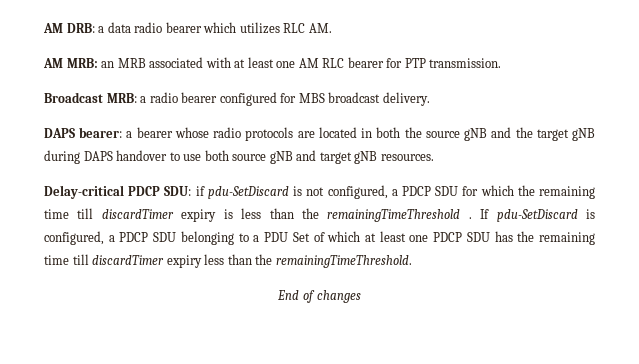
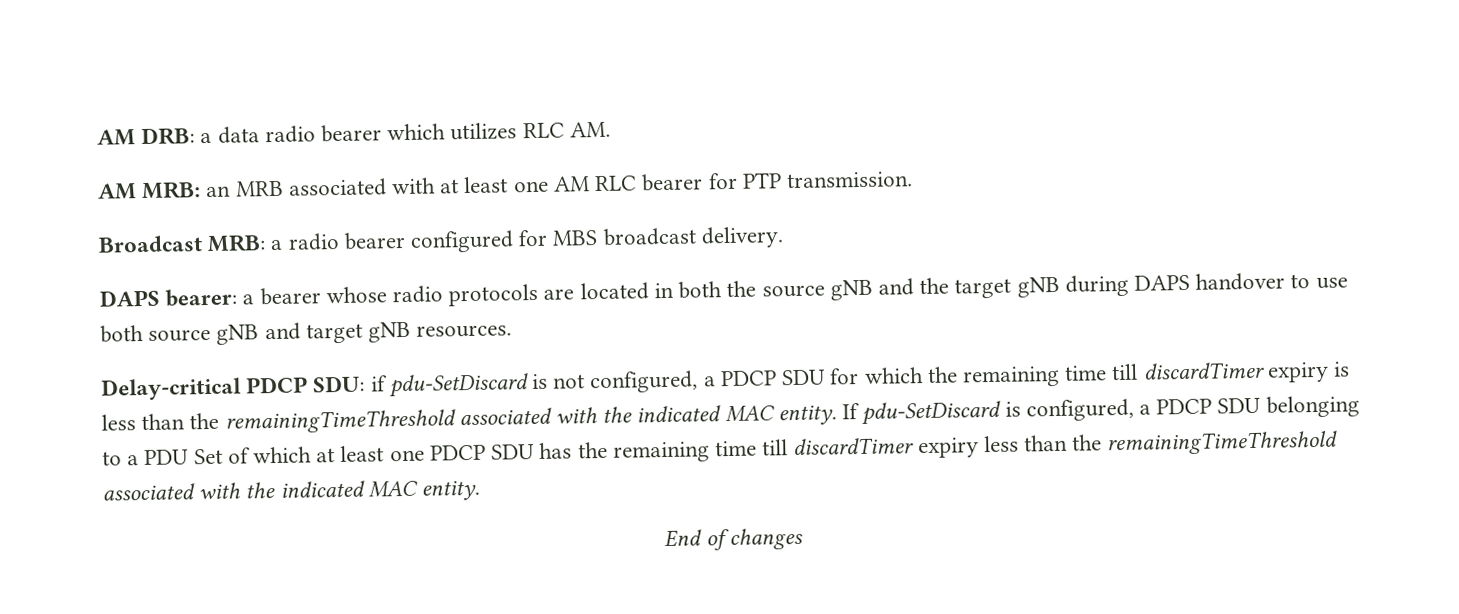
[468,217,472,219] . -> [458,404,837,426] associated with the indicated MAC entity.
[275,255,412,268] remainingTimeThreshold. -> [1106,430,1339,456] [102,479,481,501] remainingTimeThreshold associated with the indicated MAC entity.

